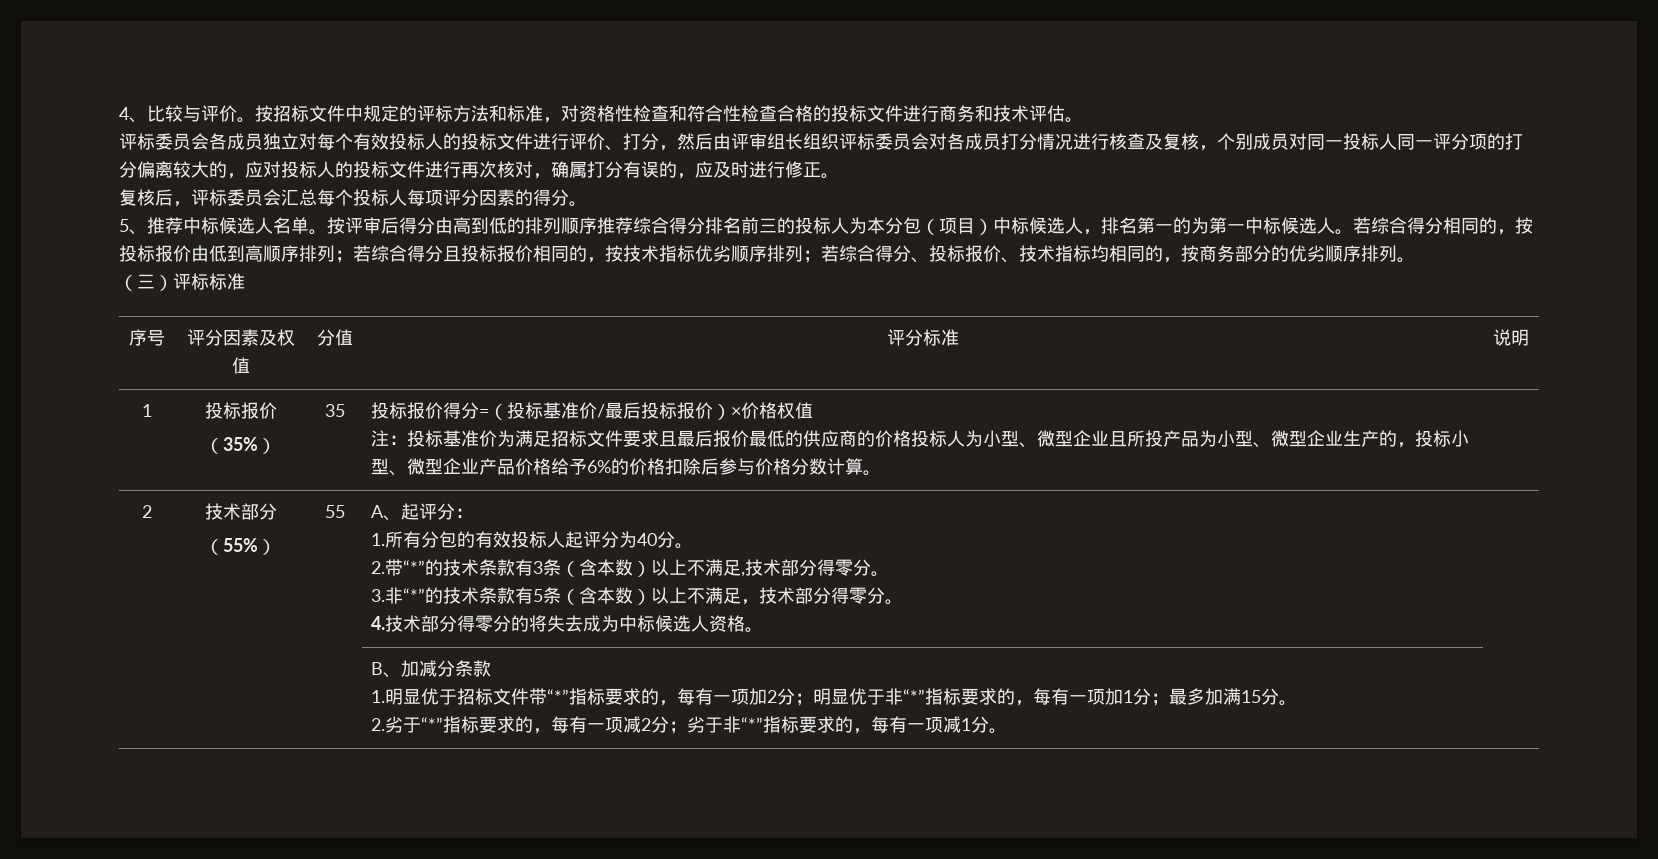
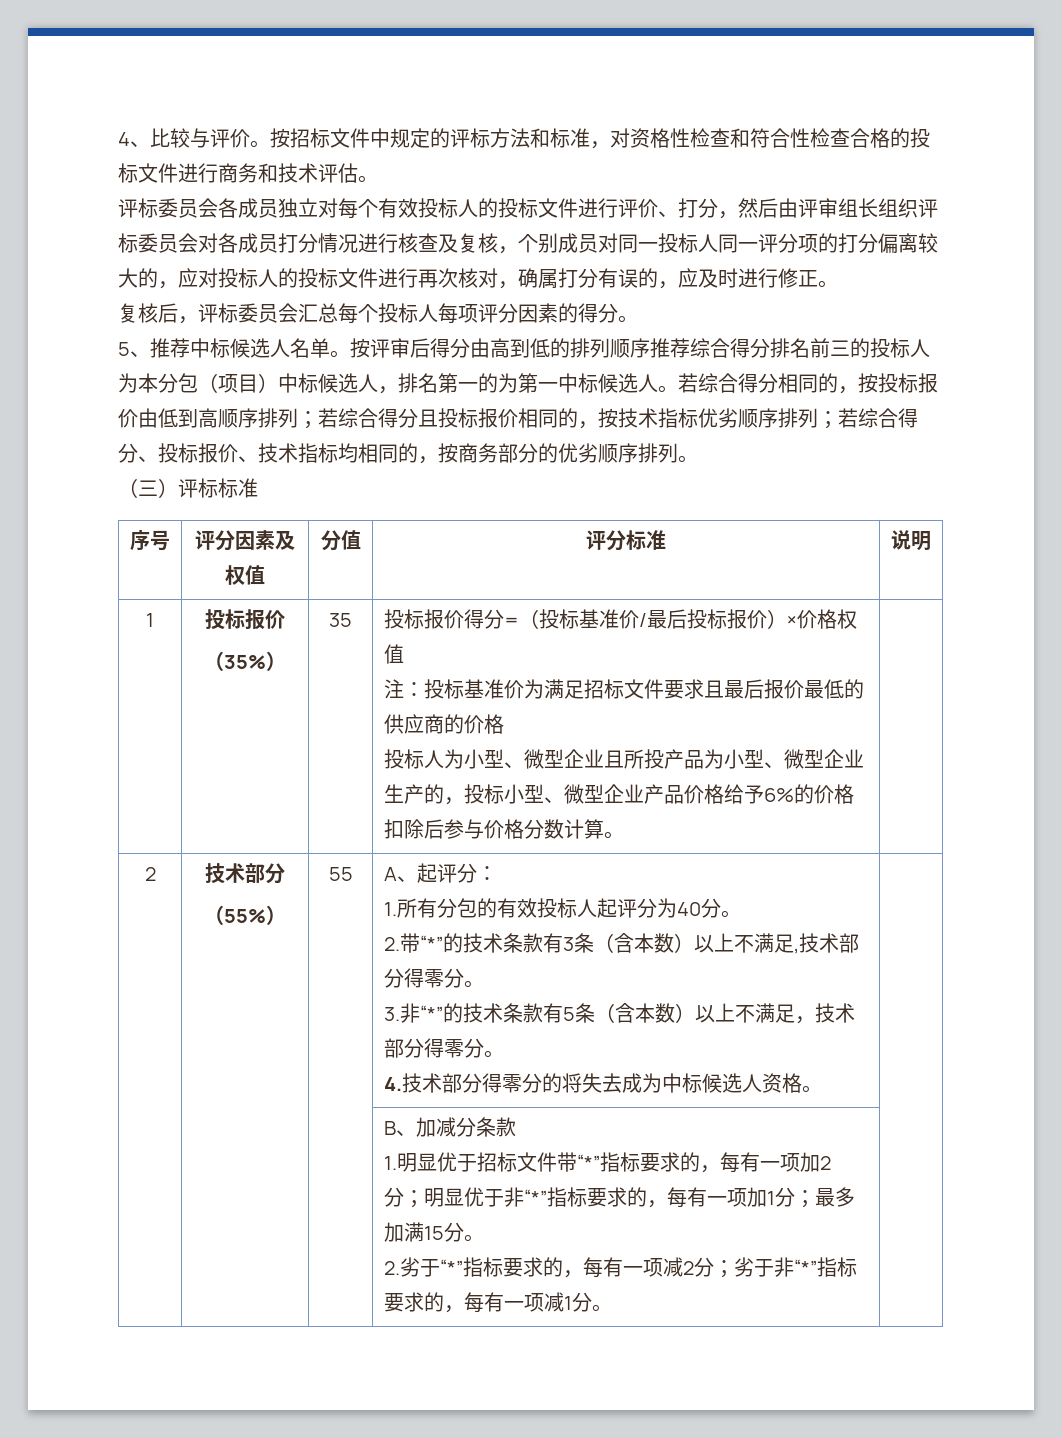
(911, 438) none -> (504, 724) //

